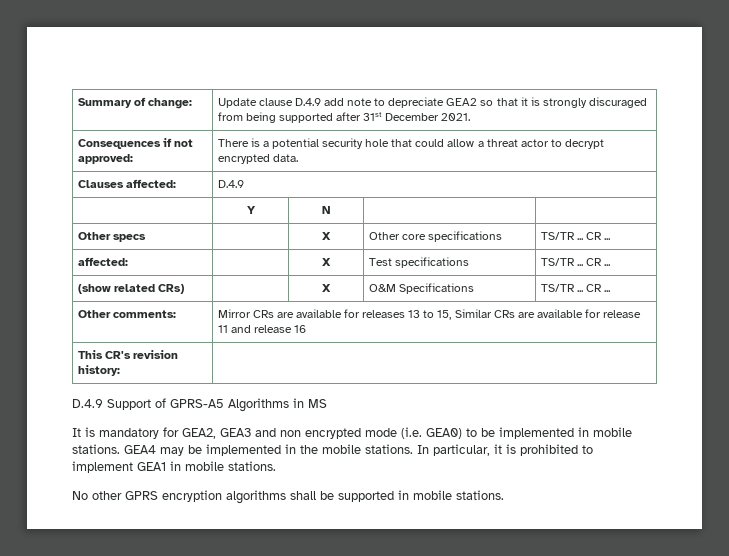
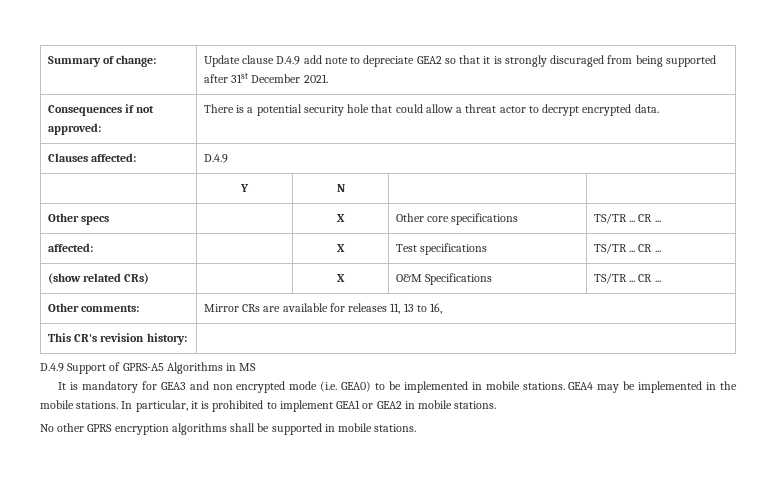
(406, 314) none -> [390,303,401,314] 11,
[437,309,642,320] [217,325,306,333] 15, Similar CRs are available for release 11 and release 16 -> [430,303,443,314] 16,
[182,428,216,439] GEA2, -> (157, 385) none
(166, 466) none -> [362,401,402,409] or GEA2

